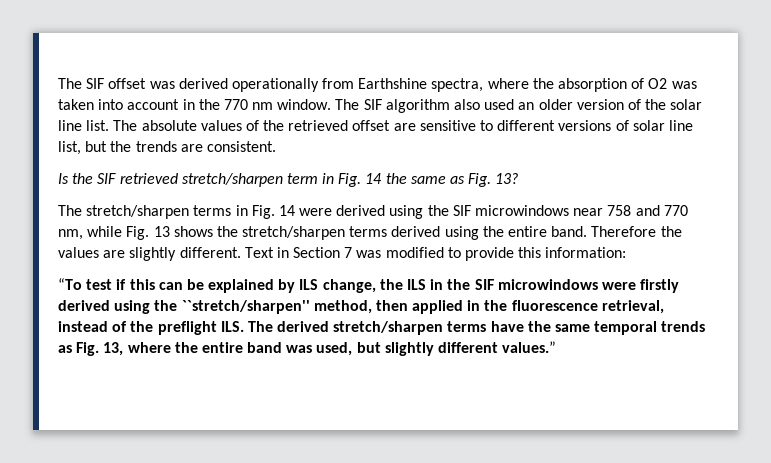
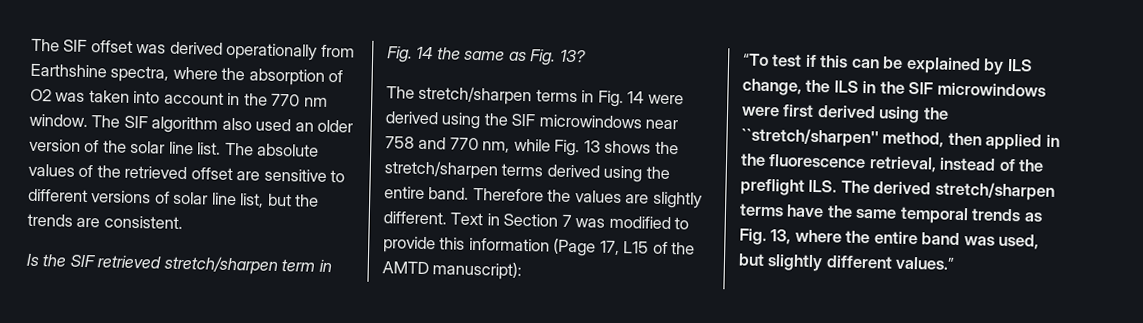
[545,247,627,258] information: -> [468,237,696,257] [382,261,523,281] information (Page 17, L15 of the AMTD manuscript):
[640,279,680,293] firstly -> [782,104,815,117] first

